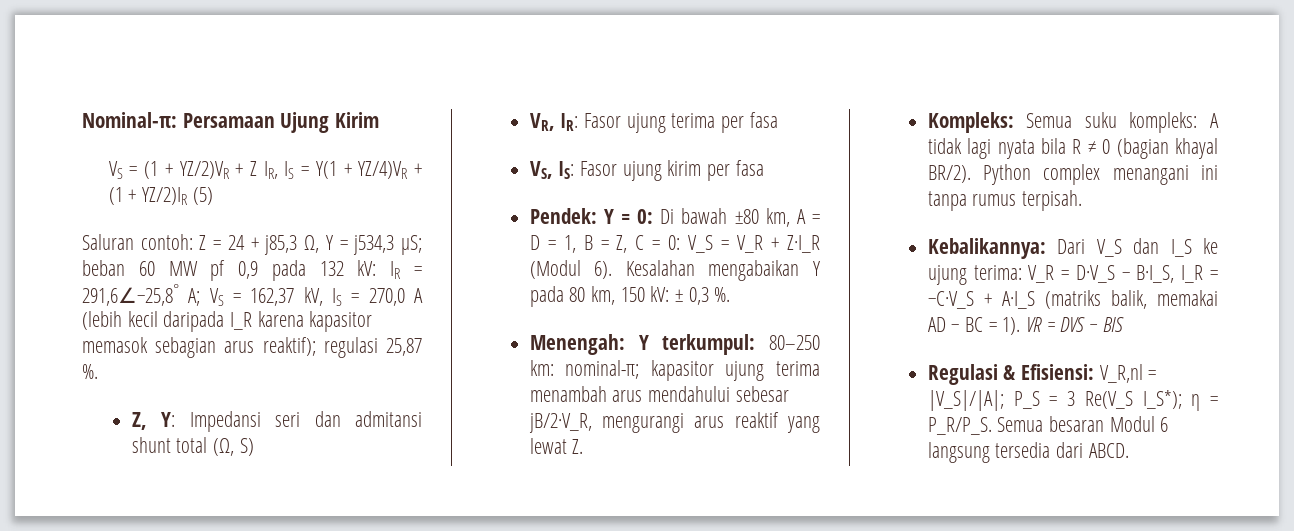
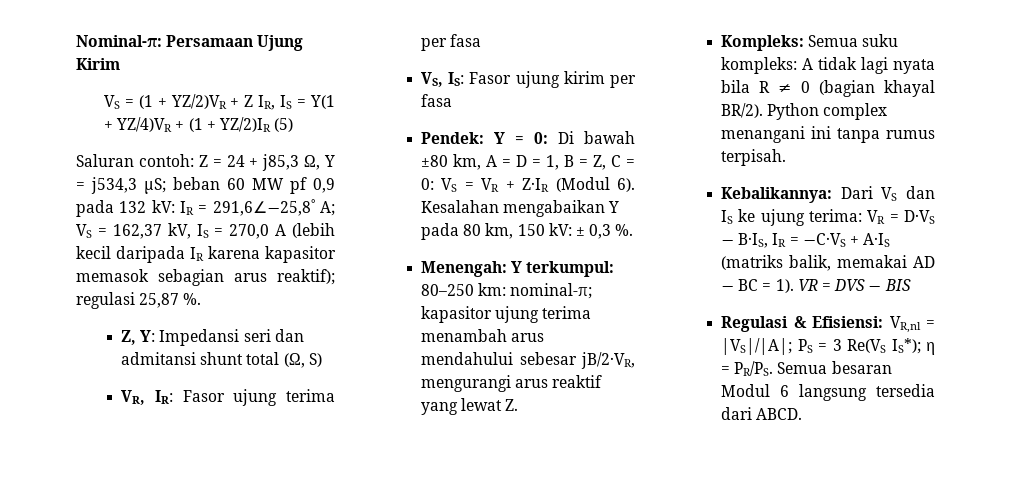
[230,312,253,330] I_R -> [190,247,204,261] IR
[688,235,820,253] V_S = V_R + Z·I_R -> [441,178,550,192] VS = VR + Z·IR
[528,413,592,433] jB/2·V_R, -> [581,352,635,369] jB/2·VR,
[1096,238,1218,257] [927,265,1218,285] [927,291,1035,309] V_S dan I_S ke ujung terima: V_R = D·V_S − B·I_S, I_R = −C·V_S + A·I_S -> [881,186,935,201] [721,209,935,226] [721,233,891,248] VS dan IS ke ujung terima: VR = D·VS − B·IS, IR = −C·VS + A·IS
[1099,364,1157,383] [927,390,1182,411] V_R,nl = |V_S|/|A|; P_S = 3 Re(V_S I_S*); -> [889,316,935,333] [721,338,921,355] VR,nl = |VS|/|A|; PS = 3 Re(VS IS*);
[927,417,992,435] P_R/P_S. -> [734,361,774,376] PR/PS.

